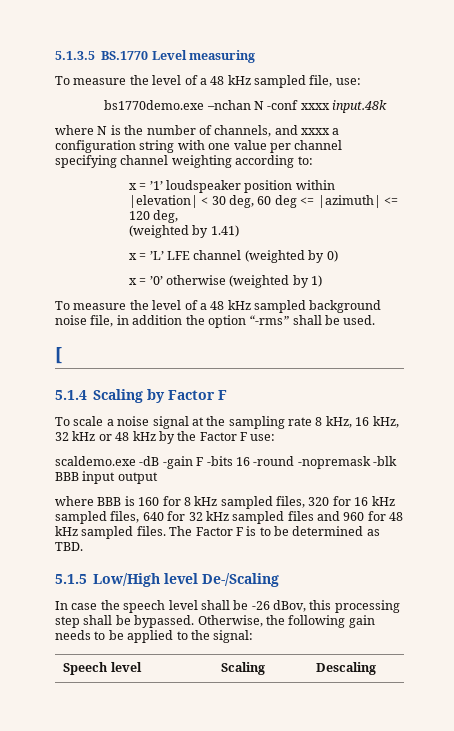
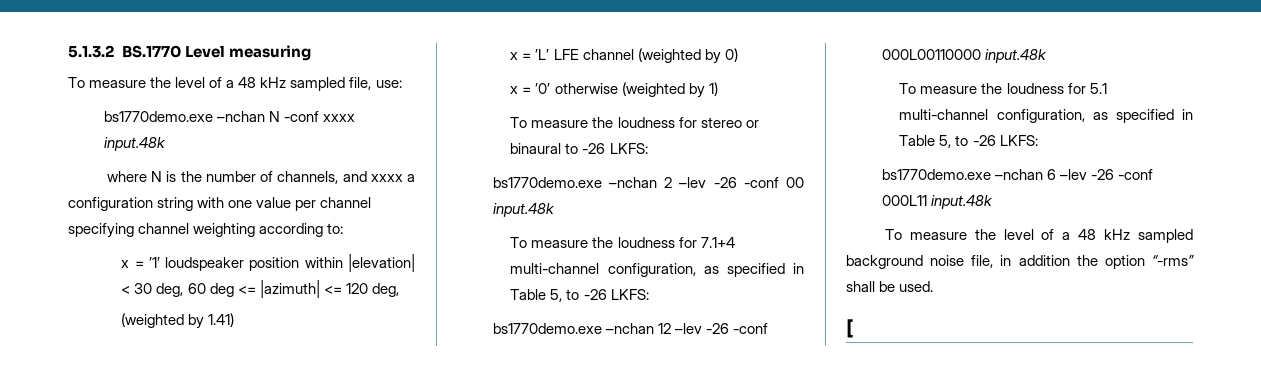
[55,51,95,60] 5.1.3.5 -> [68,45,114,58] 5.1.3.2
(323, 281) none -> [510,117,759,128] [510,143,648,154] [492,177,804,188] [492,203,555,217] [510,237,735,248] [510,263,804,277] [510,289,649,302] [492,323,768,334] [881,49,1047,63] [899,83,1107,94] [899,109,1193,123] [899,135,1038,148] [881,169,1153,180] [881,195,993,209] // To measure the loudness for stereo or binaural to -26 LKFS: // bs1770demo.exe –nchan 2 –lev -26 -conf 00 input.48k // To measure the loudness for 7.1+4 multi-channel configuration, as specified in Table 5, to -26 LKFS: // bs1770demo.exe –nchan 12 –lev -26 -conf 000L00110000 input.48k // To measure the loudness for 5.1 multi-channel configuration, as specified in Table 5, to -26 LKFS: // bs1770demo.exe –nchan 6 –lev -26 -conf 000L11 input.48k
[55,389,228,403] [55,416,399,429] [55,431,276,444] [55,456,397,469] [55,471,158,484] [55,496,395,509] [55,511,404,524] [55,526,380,539] [55,542,83,551] [55,573,280,587] [55,600,400,613] [55,615,375,628] [55,630,254,643] [63,662,142,675] [220,662,265,675] [316,662,376,675] // 5.1.4 Scaling by Factor F // To scale a noise signal at the sampling rate 8 kHz, 16 kHz, 32 kHz or 48 kHz by the Factor F use: // scaldemo.exe -dB -gain F -bits 16 -round -nopremask -blk BBB input output // where BBB is 160 for 8 kHz sampled files, 320 for 16 kHz sampled files, 640 for 32 kHz sampled files and 960 for 48 kHz sampled files. The Factor F is to be determined as TBD. // 5.1.5 Low/High level De-/Scaling // In case the speech level shall be -26 dBov, this processing step shall be bypassed. Otherwise, the following gain needs to be applied to the signal: // Speech level | Scaling | Descaling -> (853, 328) none

